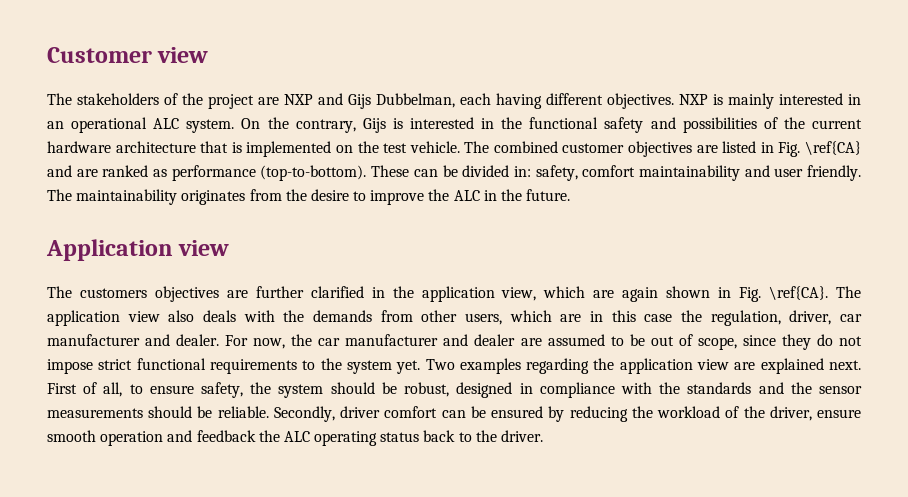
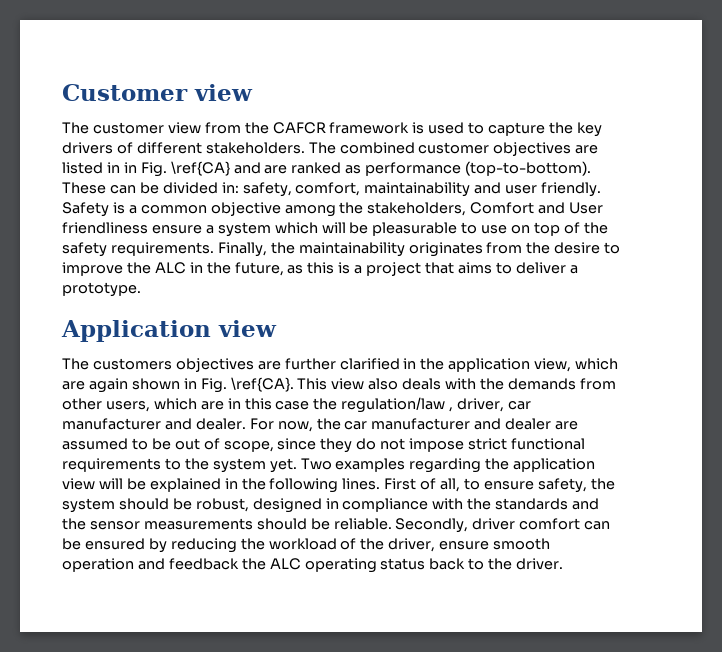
[77,93,861,109] [47,117,862,133] [47,141,460,157] stakeholders of the project are NXP and Gijs Dubbelman, each having different objectives. NXP is mainly interested in an operational ALC system. On the contrary, Gijs is interested in the functional safety and possibilities of the current hardware architecture that is implemented on the test vehicle. -> [92,122,602,137] [62,142,305,154] customer view from the CAFCR framework is used to capture the key drivers of different stakeholders.
(774, 147) none -> [123,162,137,173] in
[582,165,636,177] comfort -> [295,182,361,196] comfort,
[47,189,72,201] The -> [62,202,604,217] [62,222,608,237] [62,242,295,257] Safety is a common objective among the stakeholders, Comfort and User friendliness ensure a system which will be pleasurable to use on top of the safety requirements. Finally, the
[526,189,571,201] future. -> [234,262,578,276] [62,282,141,297] future, as this is a project that aims to deliver a prototype.
[836,286,862,298] [47,310,120,326] The application -> [297,378,328,390] This
[710,310,781,326] regulation, -> [341,397,454,413] regulation/law ,
[734,358,861,374] are explained next. -> [98,478,381,493] will be explained in the following lines.

